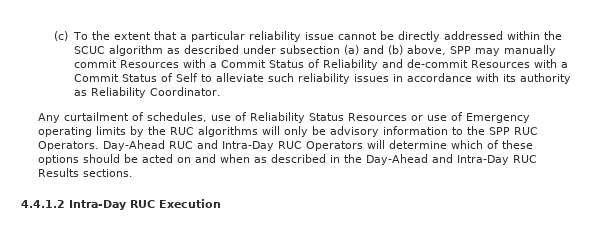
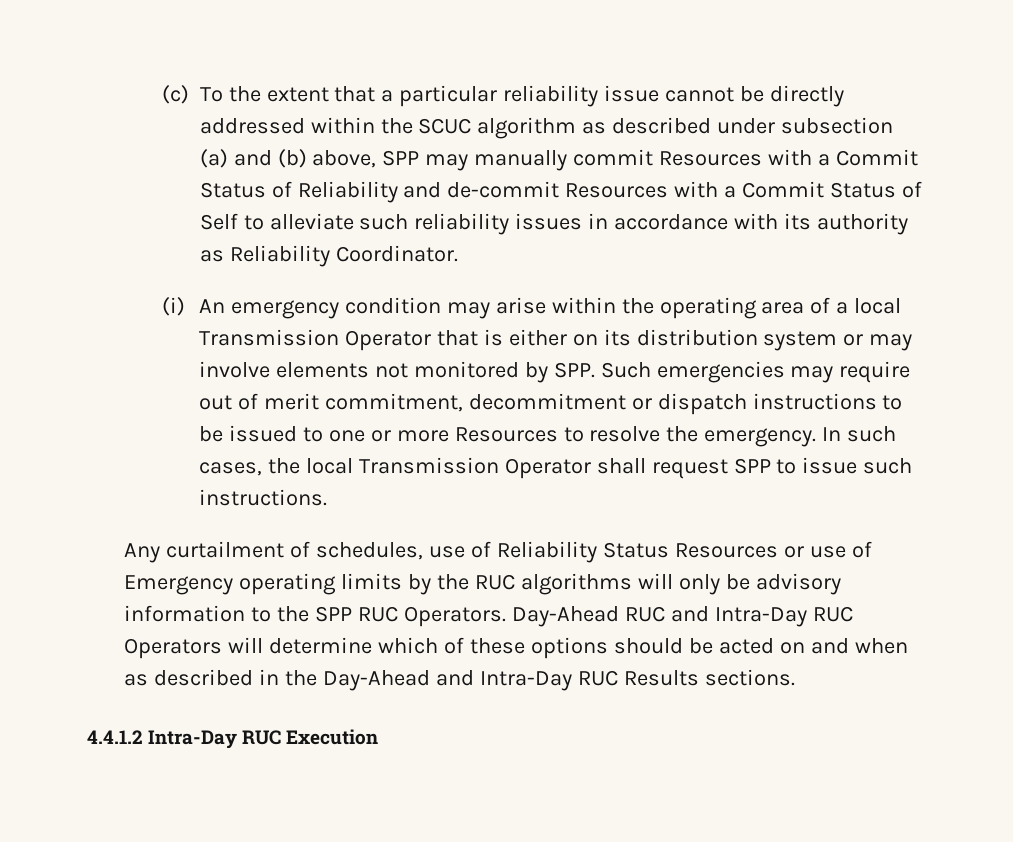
(221, 91) none -> [161,297,902,319] [198,329,913,351] [198,361,911,383] [198,393,903,415] [198,425,897,447] [198,457,913,479] [198,489,327,506] // (i) An emergency condition may arise within the operating area of a local Transmission Operator that is either on its distribution system or may involve elements not monitored by SPP. Such emergencies may require out of merit commitment, decommitment or dispatch instructions to be issued to one or more Resources to resolve the emergency. In such cases, the local Transmission Operator shall request SPP to issue such instructions.

